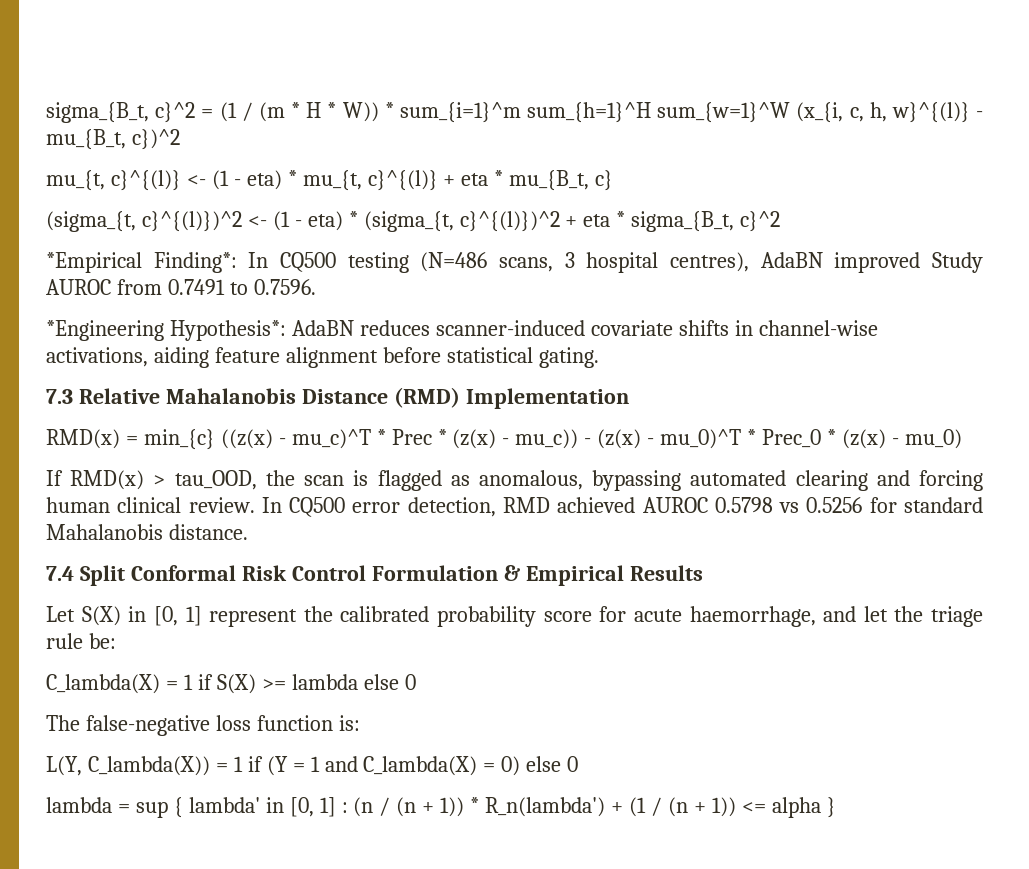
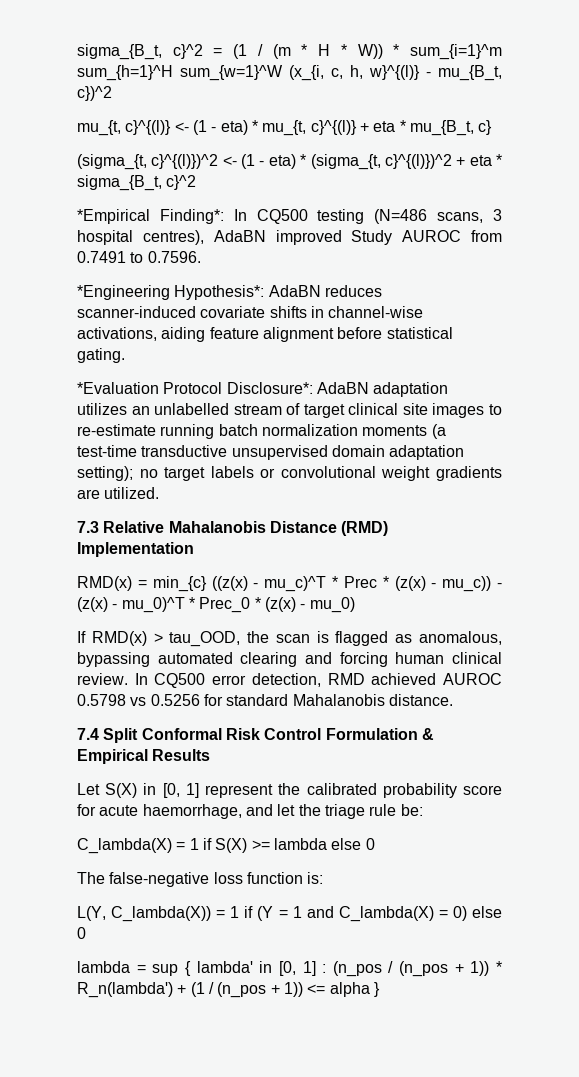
(599, 357) none -> [77,382,449,397] [77,403,502,418] [77,424,446,439] [77,445,465,460] [77,466,502,481] [77,487,160,499] // *Evaluation Protocol Disclosure*: AdaBN adaptation utilizes an unlabelled stream of target clinical site images to re-estimate running batch normalization moments (a test-time transductive unsupervised domain adaptation setting); no target labels or convolutional weight gradients are utilized.
[353,797,417,817] (n / (n -> [332,961,449,977] (n_pos / (n_pos
[667,797,688,817] (n -> [217,982,267,998] (n_pos

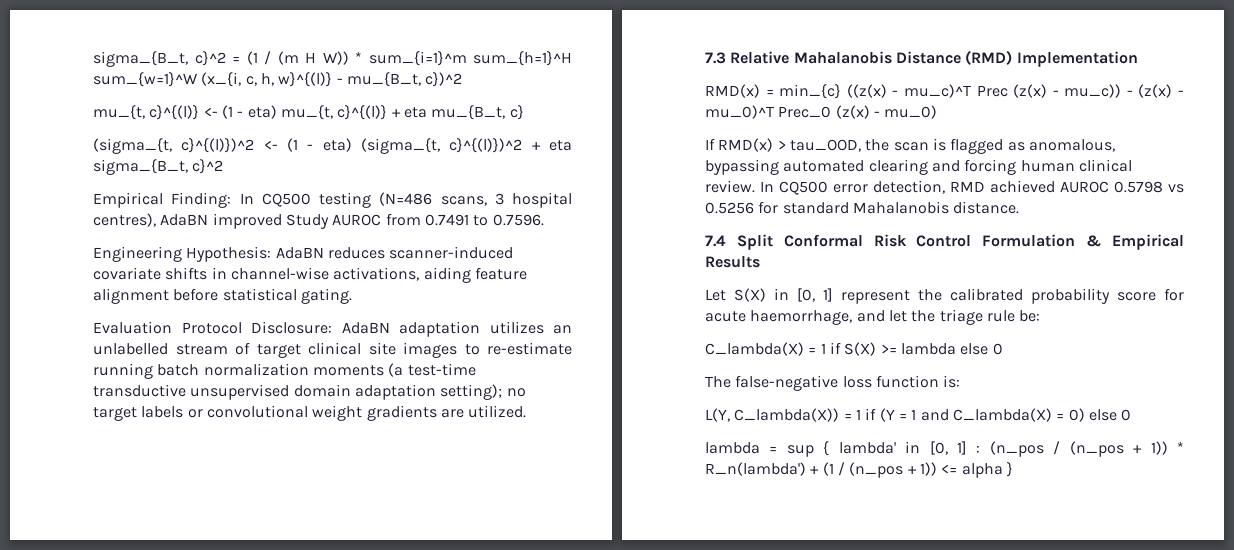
[301,44,347,56] * H * -> [305,52,316,63] H
[251,120,258,132] * -> (277, 112) none
[399,120,406,132] * -> (427, 112) none
[300,154,307,166] * -> (352, 145) none
[496,154,503,166] * -> (572, 145) none
[77,209,224,224] *Empirical Finding*: -> [93,192,232,208] Empirical Finding:
[77,285,265,300] *Engineering Hypothesis*: -> [93,246,272,262] Engineering Hypothesis:
[77,382,313,394] *Evaluation Protocol Disclosure*: -> [93,321,332,334] Evaluation Protocol Disclosure:
[332,576,389,588] * Prec * -> [976,85,1008,97] Prec
[188,597,261,613] * Prec_0 * -> [778,106,832,118] Prec_0

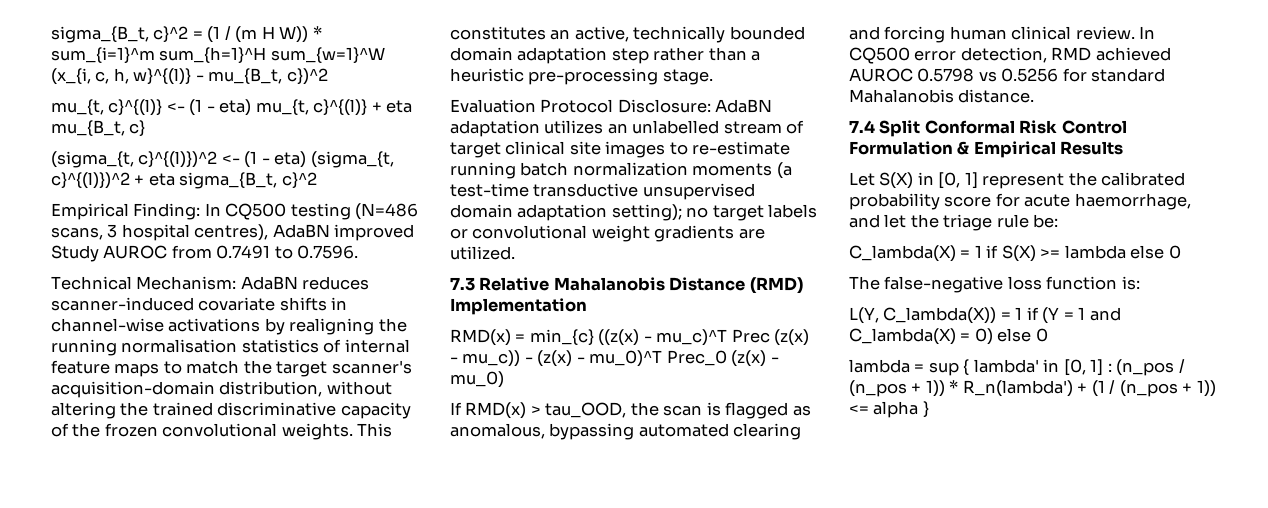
[93,246,272,262] Engineering Hypothesis: -> [51,276,237,290] Technical Mechanism:
[333,267,527,283] [93,288,352,304] activations, aiding feature alignment before statistical gating. -> [168,318,407,335] [51,339,410,356] [51,360,412,377] [51,381,392,398] [51,402,411,419] [51,423,393,440] [450,26,805,43] [450,47,761,64] [450,68,713,85] activations by realigning the running normalisation statistics of internal feature maps to match the target scanner's acquisition-domain distribution, without altering the trained discriminative capacity of the frozen convolutional weights. This constitutes an active, technically bounded domain adaptation step rather than a heuristic pre-processing stage.

